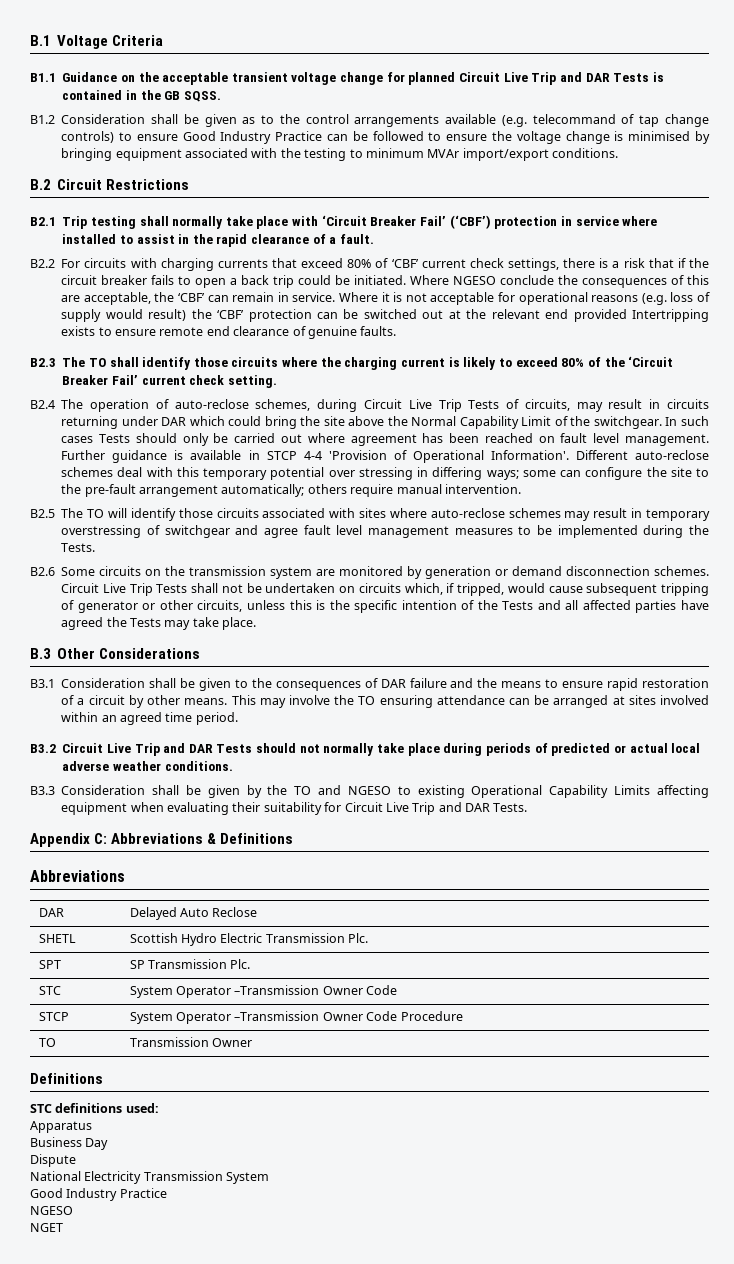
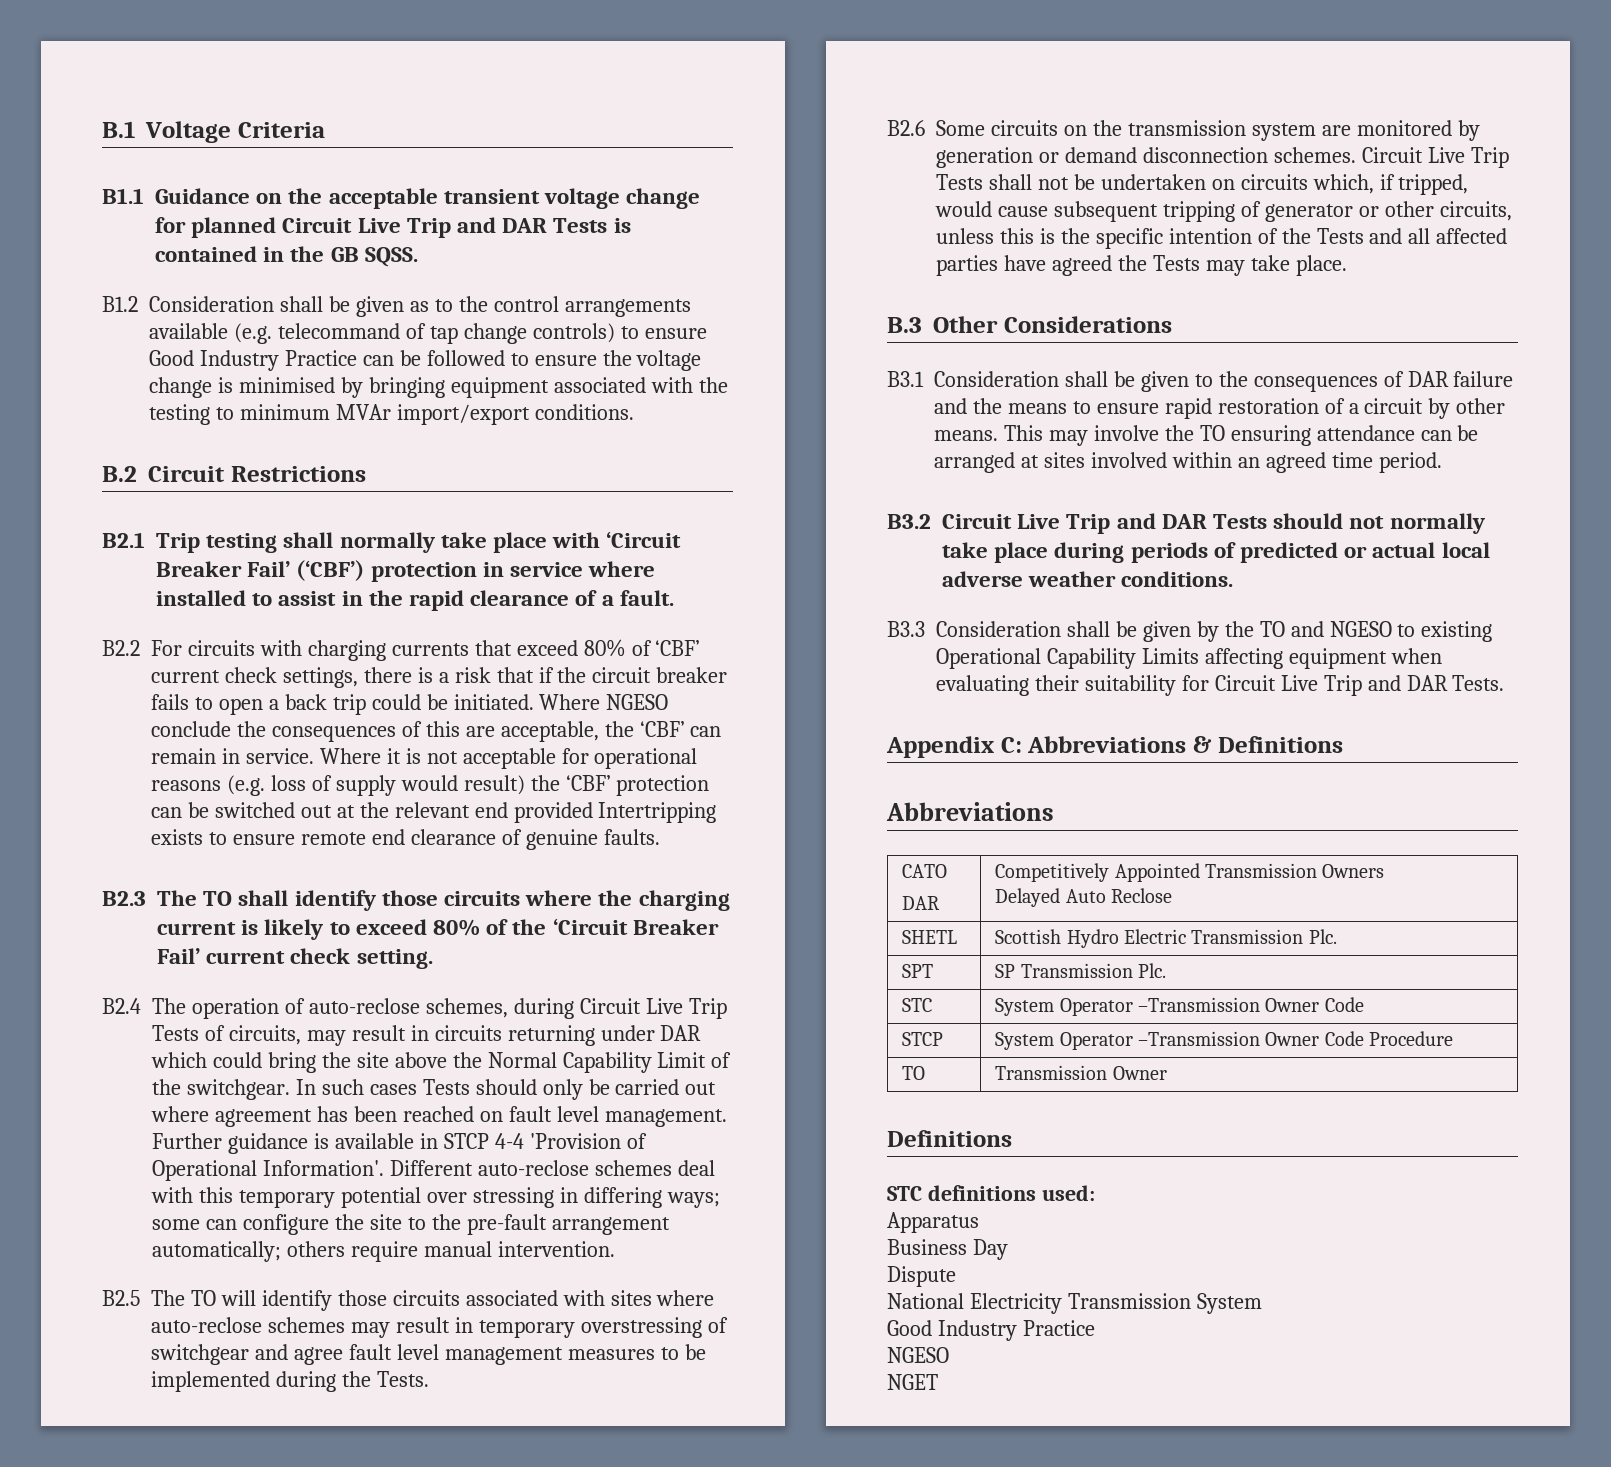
(125, 876) none -> [902,864,948,878] CATO //
(64, 912) none -> [995,863,1385,882] Competitively Appointed Transmission Owners //

